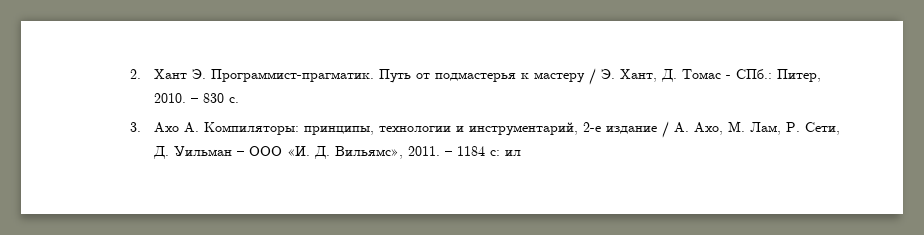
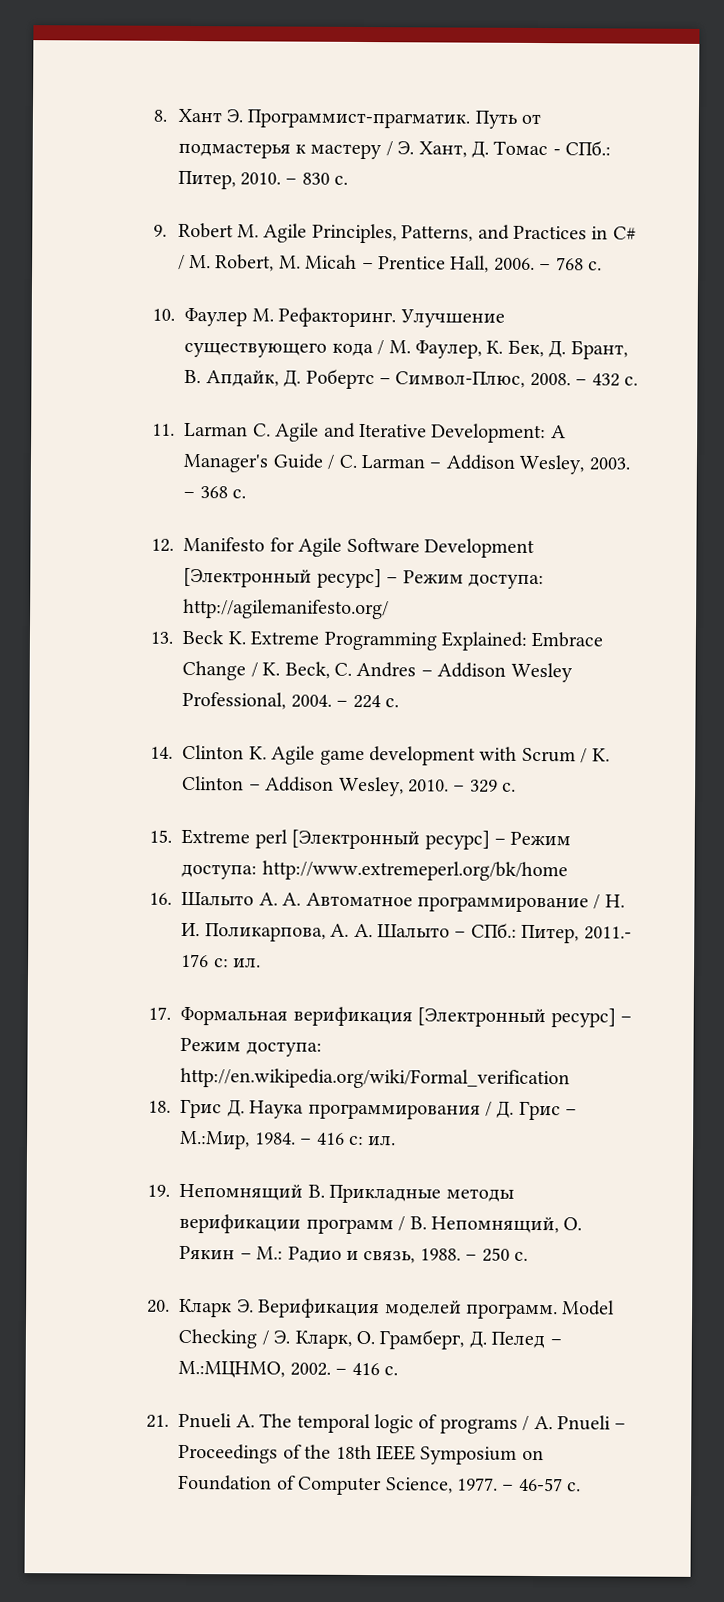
[130,69,142,79] 2. -> [153,109,168,122] 8.
[130,121,841,138] [153,146,522,159] 3. Ахо А. Компиляторы: принципы, технологии и инструментарий, 2-е издание / А. Ахо, М. Лам, Р. Сети, Д. Уильман – ООО «И. Д. Вильямс», 2011. – 1184 с: ил -> [153,222,636,244] [177,254,602,273] [152,307,505,328] [184,339,628,360] [184,368,638,390] [152,422,566,444] [183,453,630,475] [183,486,247,499] [151,536,535,558] [183,567,544,590] [183,598,390,620] [150,629,604,651] [182,660,573,683] [182,691,399,710] [150,744,610,766] [182,775,517,797] [149,828,572,850] [181,860,568,882] [149,891,625,913] [181,922,632,944] [181,953,262,968] [148,1006,632,1028] [180,1037,322,1057] [180,1067,571,1090] [148,1098,578,1121] [179,1130,397,1150] [147,1183,514,1204] [179,1213,583,1235] [179,1245,528,1264] [147,1298,616,1320] [178,1328,562,1350] [178,1360,398,1378] [146,1412,627,1434] [178,1443,544,1465] [178,1474,582,1496] 9. Robert M. Agile Principles, Patterns, and Practices in C# / M. Robert, M. Micah – Prentice Hall, 2006. – 768 c. // 10. Фаулер М. Рефакторинг. Улучшение существующего кода / М. Фаулер, К. Бек, Д. Брант, В. Апдайк, Д. Робертс – Символ-Плюс, 2008. – 432 с. // 11. Larman C. Agile and Iterative Development: A Manager's Guide / C. Larman – Addison Wesley, 2003. – 368 с. // 12. Manifesto for Agile Software Development [Электронный ресурс] – Режим доступа: http://agilemanifesto.org/ // 13. Beck K. Extreme Programming Explained: Embrace Change / K. Beck, C. Andres – Addison Wesley Professional, 2004. – 224 c. // 14. Clinton K. Agile game development with Scrum / K. Clinton – Addison Wesley, 2010. – 329 c. // 15. Extreme perl [Электронный ресурс] – Режим доступа: http://www.extremeperl.org/bk/home // 16. Шалыто А. А. Автоматное программирование / Н. И. Поликарпова, А. А. Шалыто – СПб.: Питер, 2011.- 176 с: ил. // 17. Формальная верификация [Электронный ресурс] – Режим доступа: http://en.wikipedia.org/wiki/Formal_verification // 18. Грис Д. Наука программирования / Д. Грис – М.:Мир, 1984. – 416 с: ил. // 19. Непомнящий В. Прикладные методы верификации программ / В. Непомнящий, О. Рякин – М.: Радио и связь, 1988. – 250 c. // 20. Кларк Э. Верификация моделей программ. Model Checking / Э. Кларк, О. Грамберг, Д. Пелед – М.:МЦНМО, 2002. – 416 с. // 21. Pnueli A. The temporal logic of programs / A. Pnueli – Proceedings of the 18th IEEE Symposium on Foundation of Computer Science, 1977. – 46-57 c.

